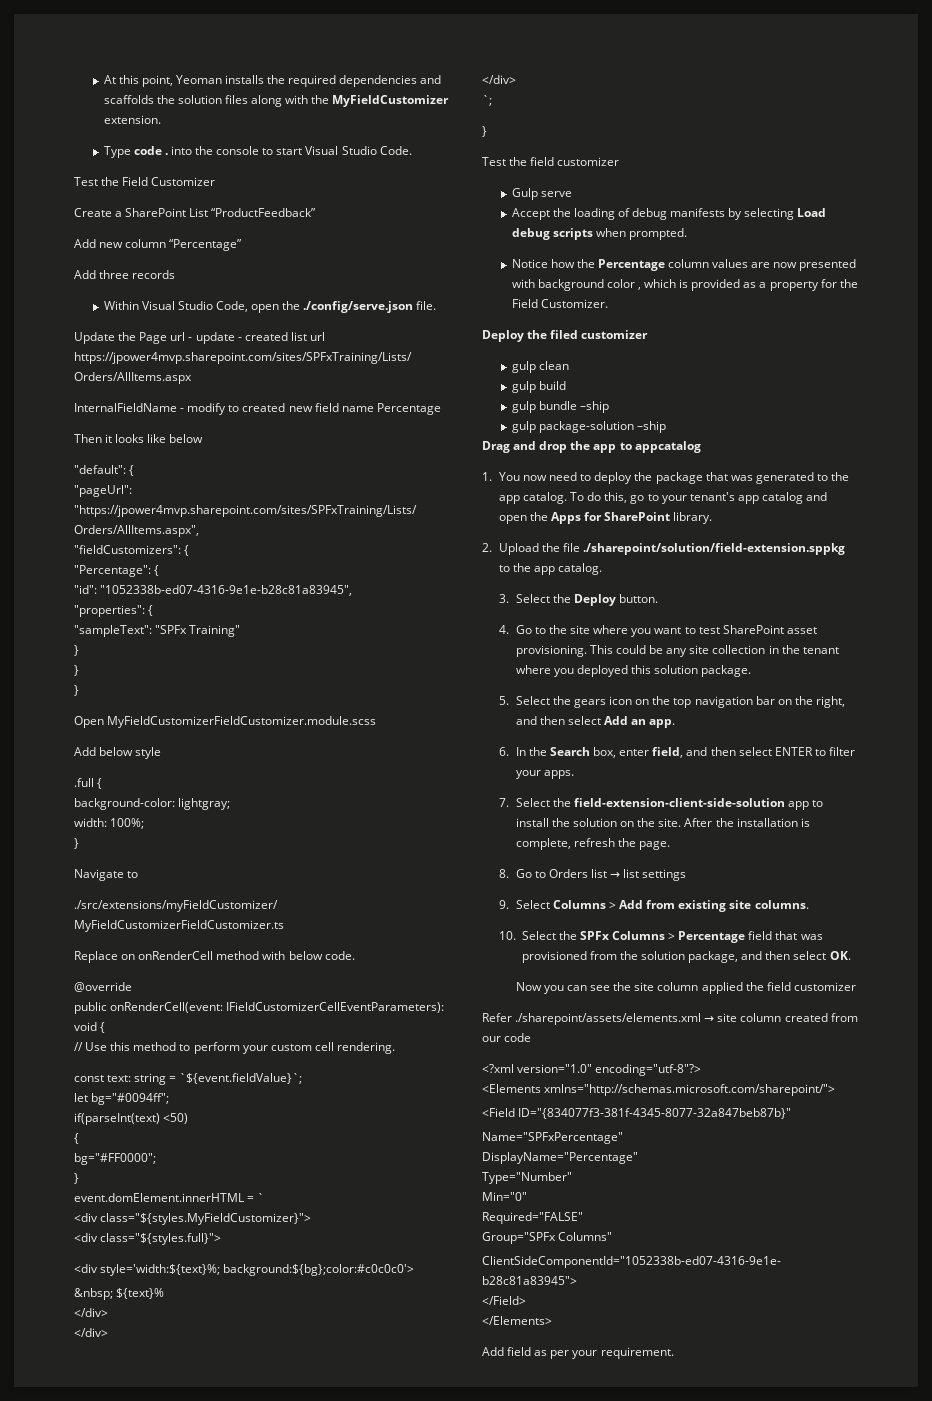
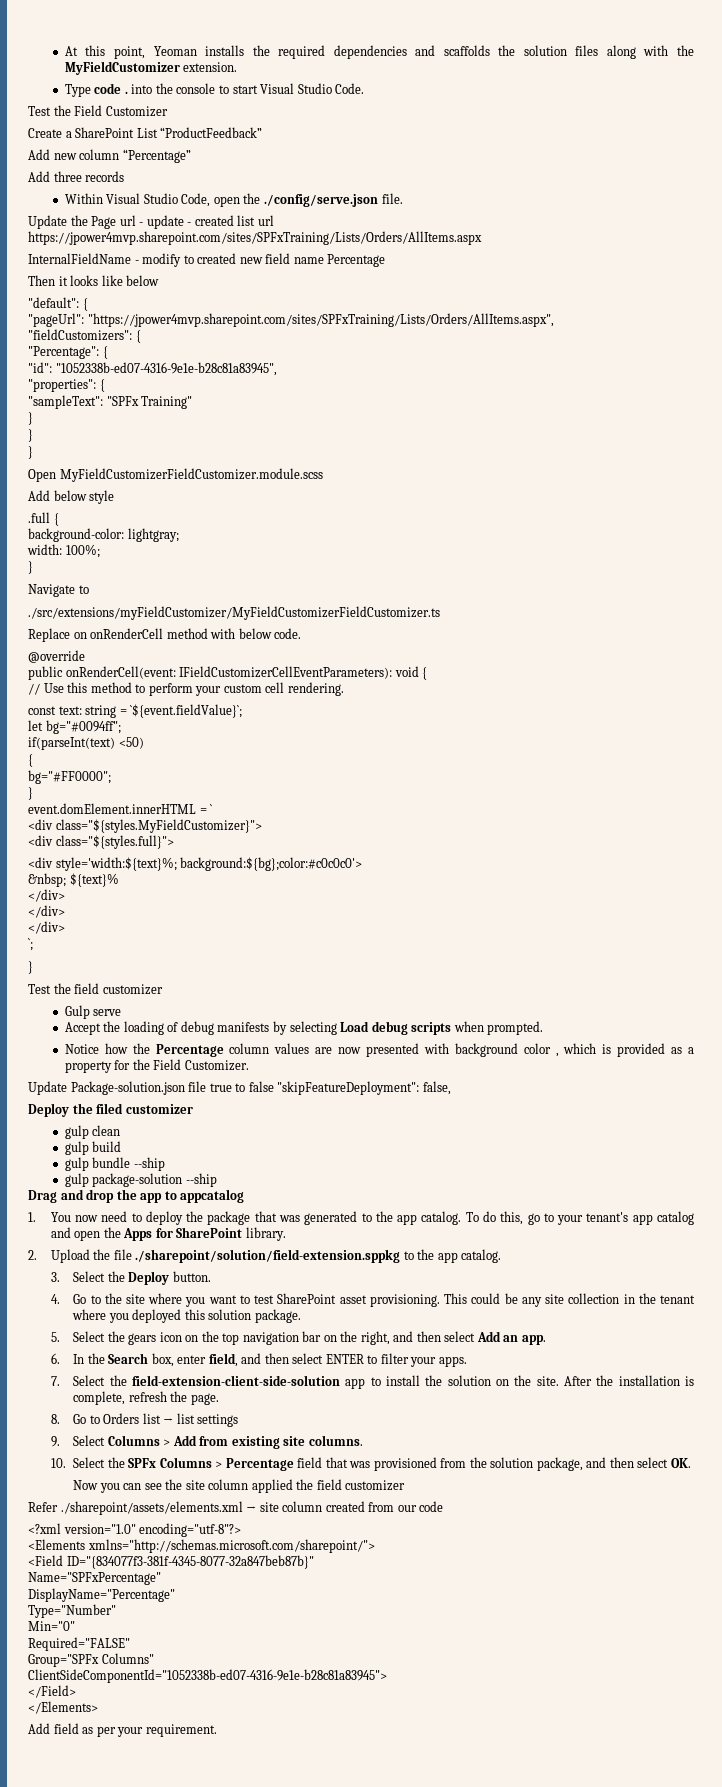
(608, 303) none -> [28,1081,451,1095] // Update Package-solution.json file true to false "skipFeatureDeployment": false,
[579,401,609,413] –ship -> [133,1157,165,1171] --ship
[636,421,666,433] –ship -> [185,1173,217,1187] --ship

